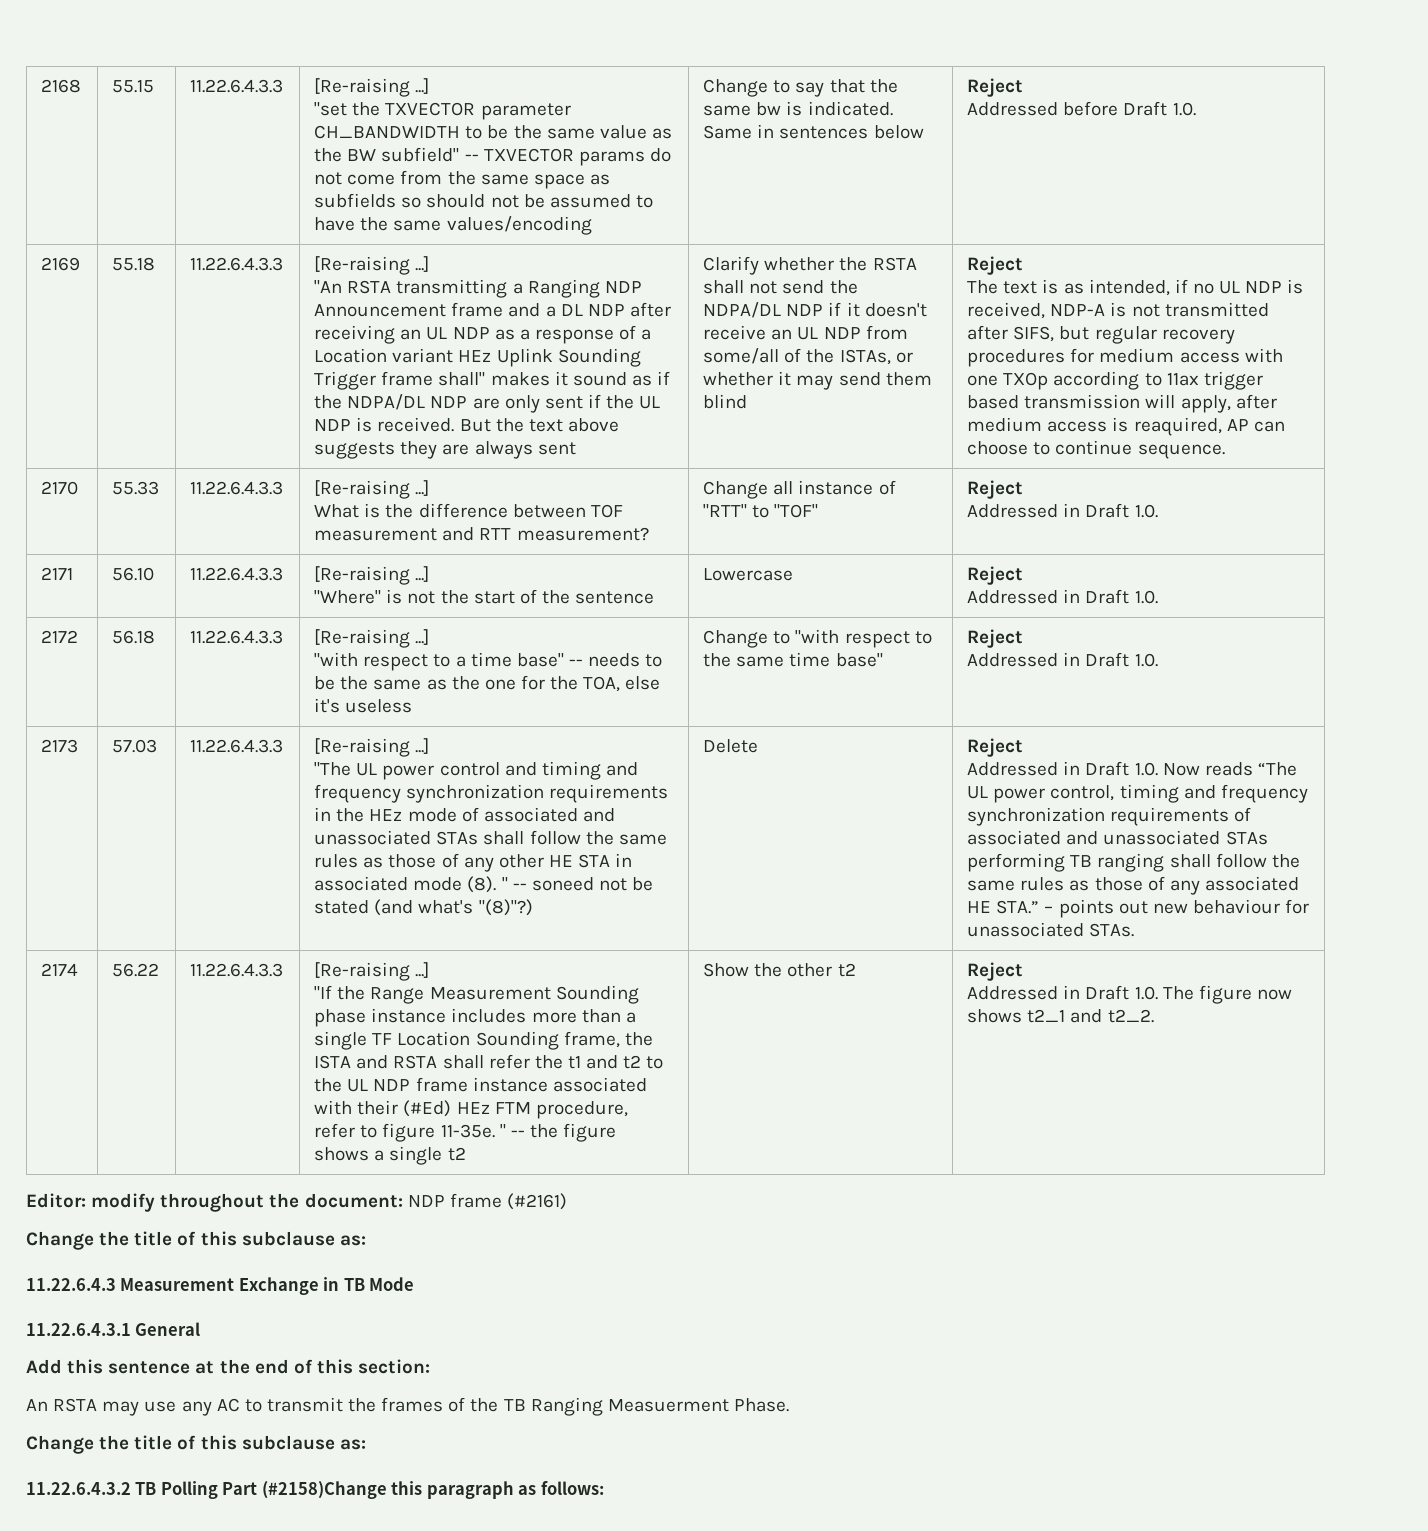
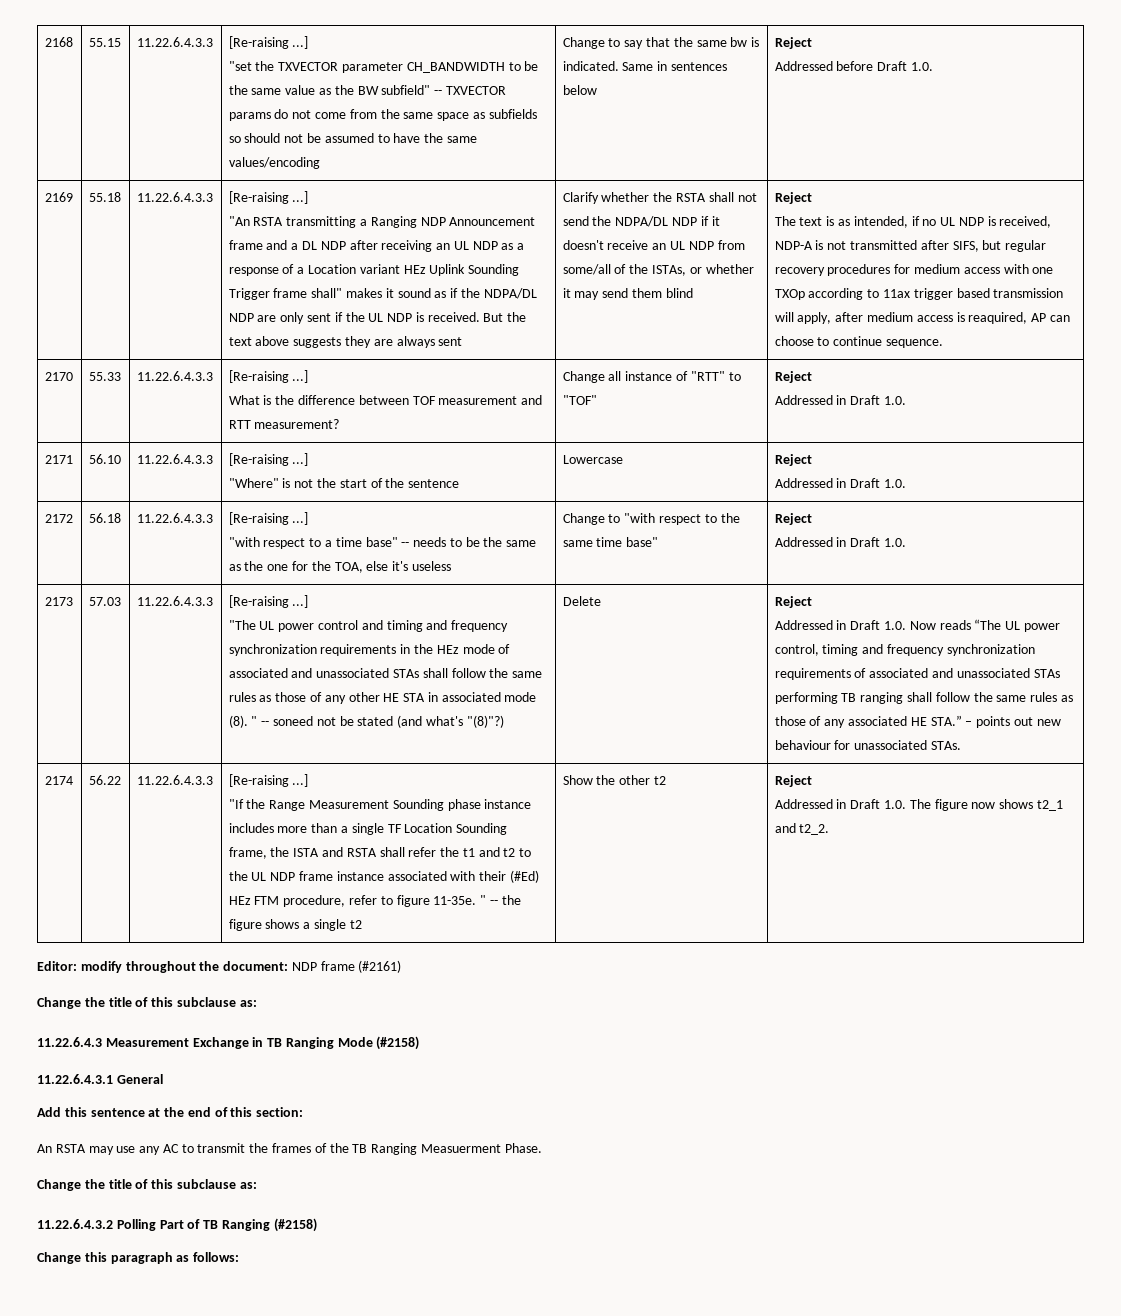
(365, 1284) none -> [285,1037,334,1049] Ranging
(415, 1284) none -> [376,1036,420,1050] (#2158)
[135,1482,157,1495] TB -> (113, 1224) none
[261,1481,387,1499] (#2158)Change -> [187,1218,317,1232] [37,1252,81,1264] of TB Ranging (#2158) // Change

